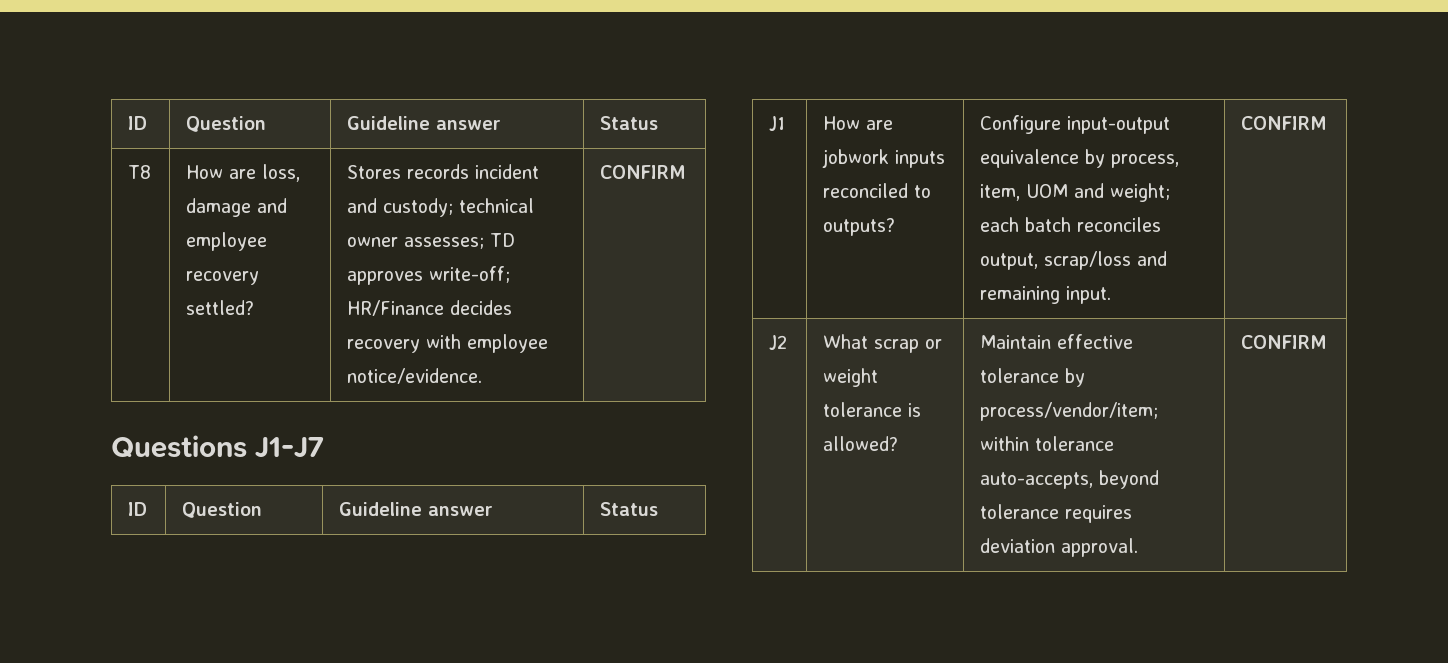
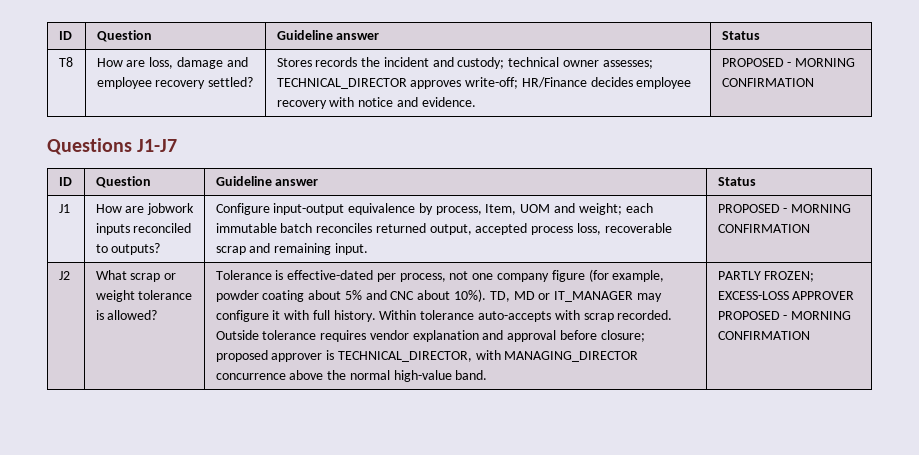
(470, 171) none -> [361,57,381,67] the
[490,233,516,247] TD -> [276,78,407,89] TECHNICAL_DIRECTOR
(513, 307) none -> [636,77,692,89] employee
[467,334,549,353] [347,368,483,384] [600,165,687,179] employee notice/evidence. | CONFIRM -> [358,97,476,107] [721,58,856,67] [721,78,814,87] notice and evidence. | PROPOSED - MORNING CONFIRMATION
[980,184,1021,201] item, -> [485,204,517,215] Item,
(1020, 224) none -> [215,223,277,233] immutable
[980,251,1132,270] output, scrap/loss -> [375,223,672,235] [215,246,246,255] returned output, accepted process loss, recoverable scrap
[1241,116,1328,130] CONFIRM -> [717,204,852,213] [717,224,810,233] PROPOSED - MORNING CONFIRMATION
[980,334,1134,349] [980,368,1086,387] [980,402,1159,421] [980,436,1115,451] [980,470,1160,489] [980,504,1133,523] [980,538,1139,557] [1241,335,1328,349] Maintain effective tolerance by process/vendor/item; within tolerance auto-accepts, beyond tolerance requires deviation approval. | CONFIRM -> [215,269,665,282] [215,289,662,302] [215,310,673,322] [215,330,645,342] [215,350,639,362] [215,370,488,382] [717,271,815,282] [717,291,855,300] [717,311,852,320] [717,331,810,340] Tolerance is effective-dated per process, not one company figure (for example, powder coating about 5% and CNC about 10%). TD, MD or IT_MANAGER may configure it with full history. Within tolerance auto-accepts with scrap recorded. Outside tolerance requires vendor explanation and approval before closure; proposed approver is TECHNICAL_DIRECTOR, with MANAGING_DIRECTOR concurrence above the normal high-value band. | PARTLY FROZEN; EXCESS-LOSS APPROVER PROPOSED - MORNING CONFIRMATION

